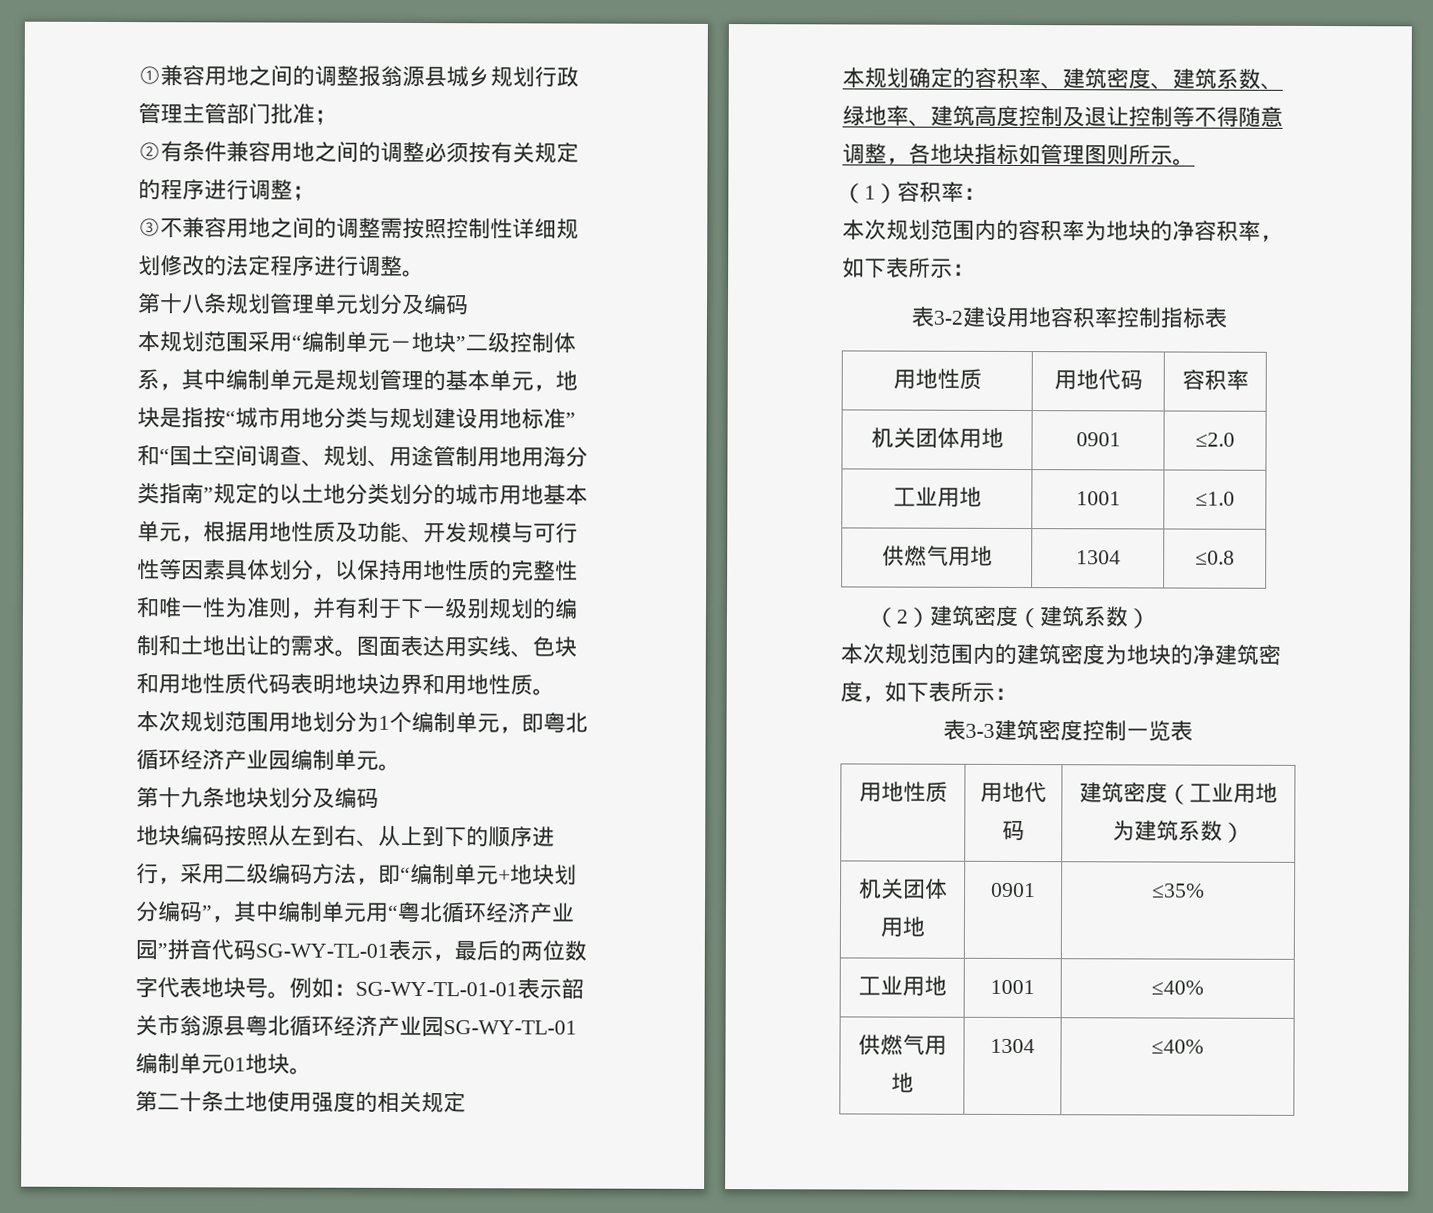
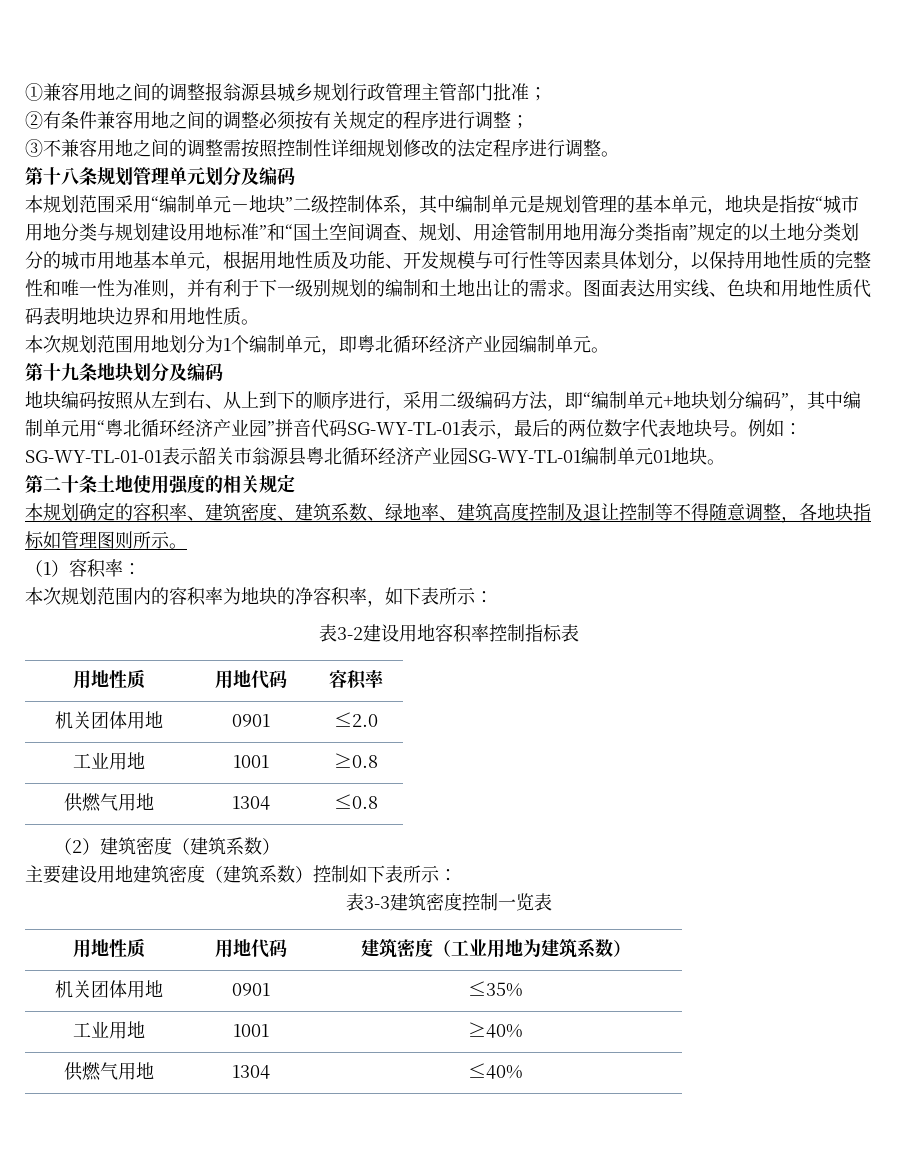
[1195,491,1235,507] ≤1.0 -> [334,753,378,768] ≥0.8
[840,643,1281,666] [840,681,885,703] 本次规划范围内的建筑密度为地块的净建筑密度， -> [25,865,349,884] 主要建设用地建筑密度（建筑系数）控制
[1151,980,1204,996] ≤40% -> [468,1022,523,1038] ≥40%

